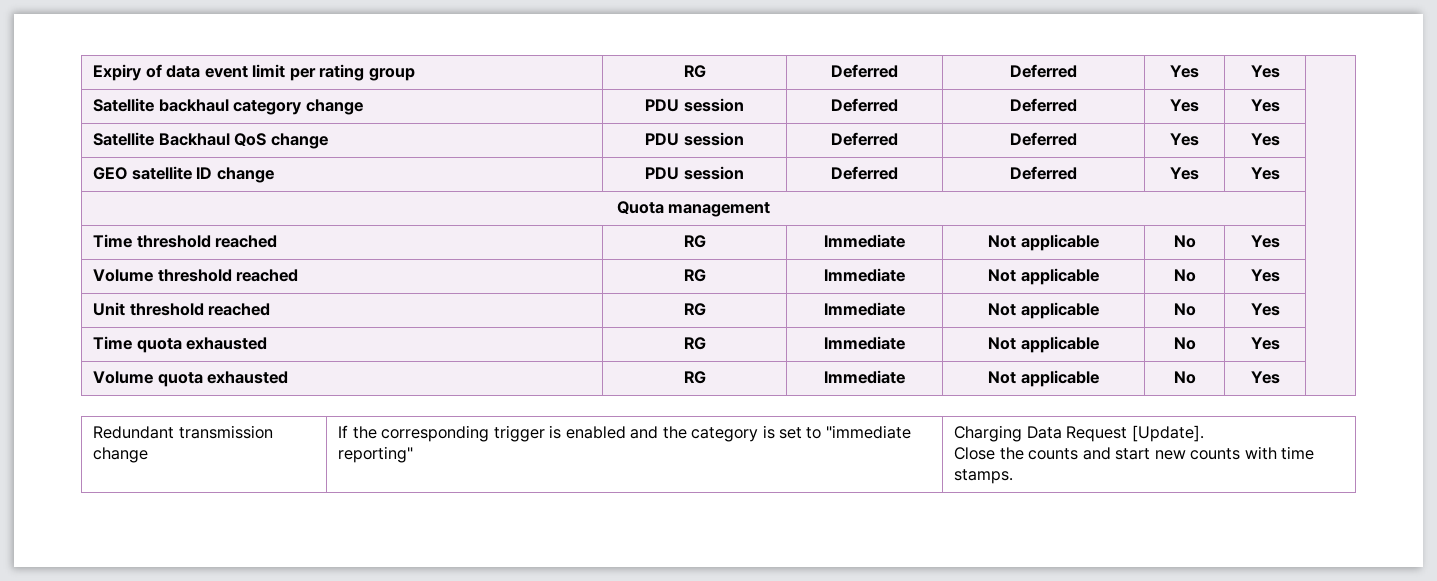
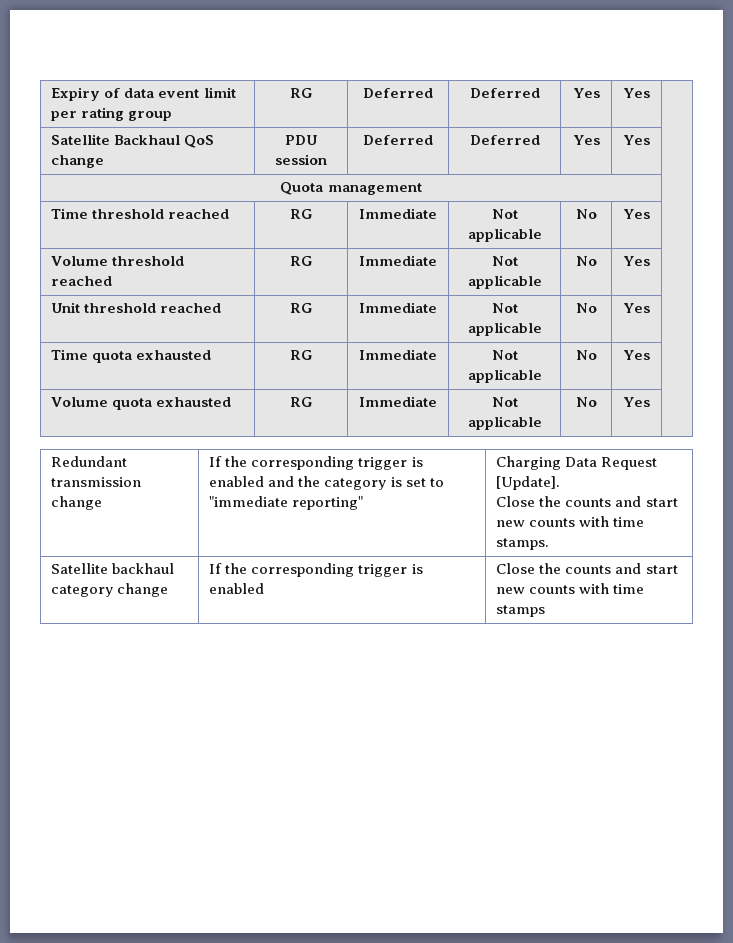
[93,98,363,115] [645,98,744,112] [831,98,898,112] [1010,98,1077,112] [1170,99,1199,112] [1250,99,1280,112] // Satellite backhaul category change | PDU session | Deferred | Deferred | Yes | Yes | -> (651, 93) none
[93,166,274,183] [645,166,744,180] [831,166,898,180] [1010,166,1077,180] [1170,167,1199,180] [1250,167,1280,180] // GEO satellite ID change | PDU session | Deferred | Deferred | Yes | Yes | -> (651, 140) none
(1014, 476) none -> [51,563,175,574] [51,583,169,597] [209,563,423,577] [209,583,265,594] [496,563,678,574] [496,583,645,594] [496,605,546,617] // Satellite backhaul category change | If the corresponding trigger is enabled | Close the counts and start new counts with time stamps

